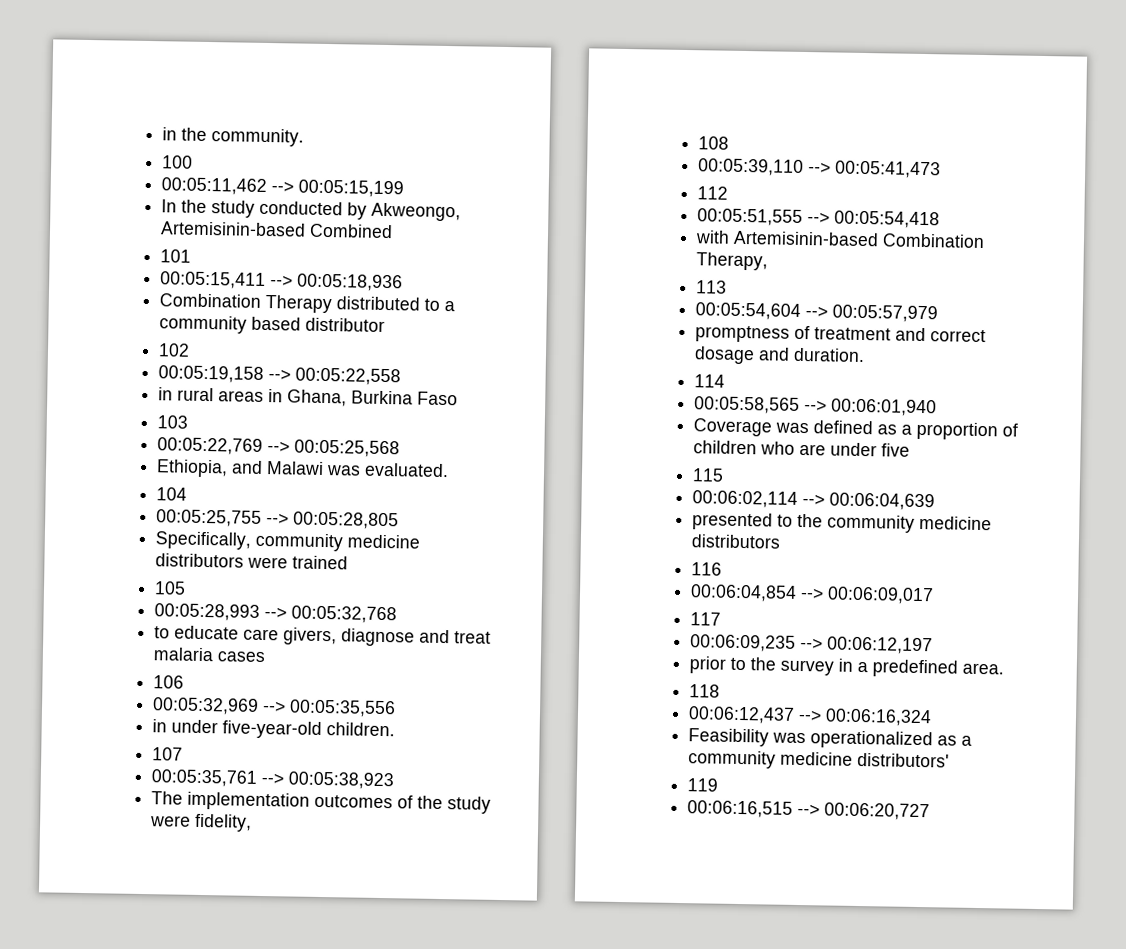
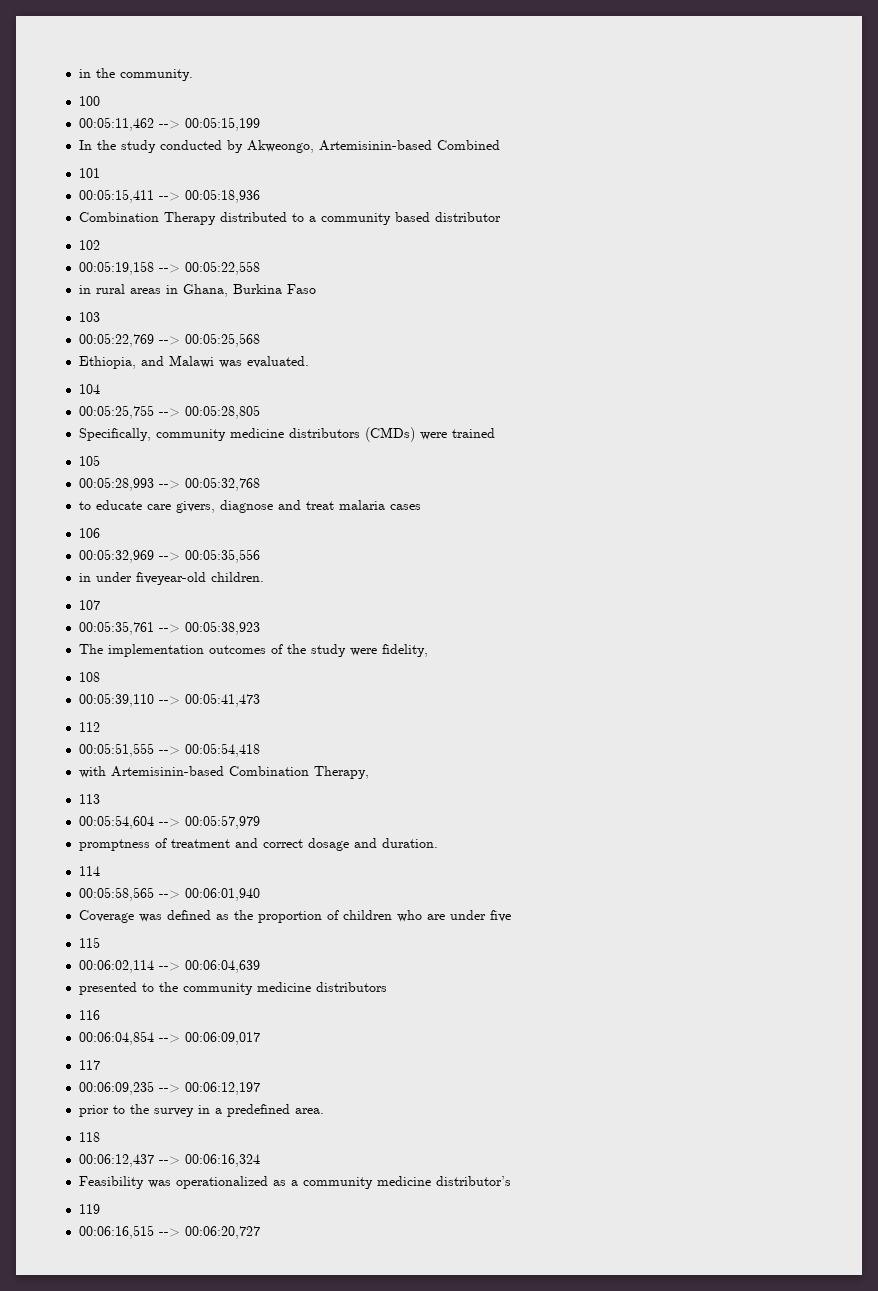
(244, 560) none -> [364,427,415,442] (CMDs)
[221,720,322,739] five-year-old -> [135,572,206,585] fiveyear-old
[900,424,912,435] a -> [233,910,253,920] the
[856,752,949,768] distributors' -> [435,1176,511,1186] distributor’s

